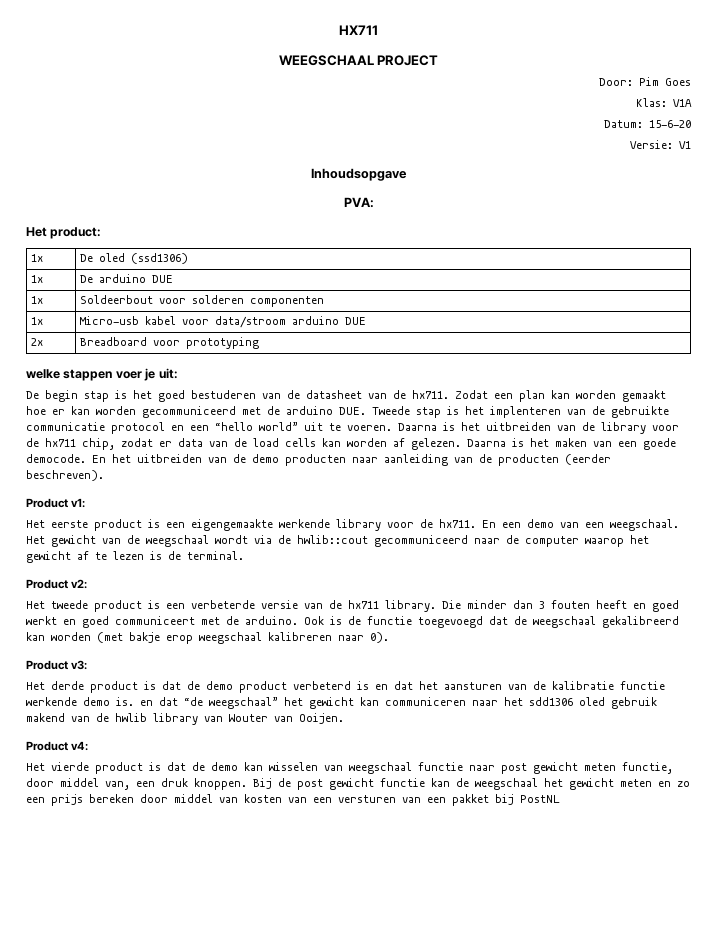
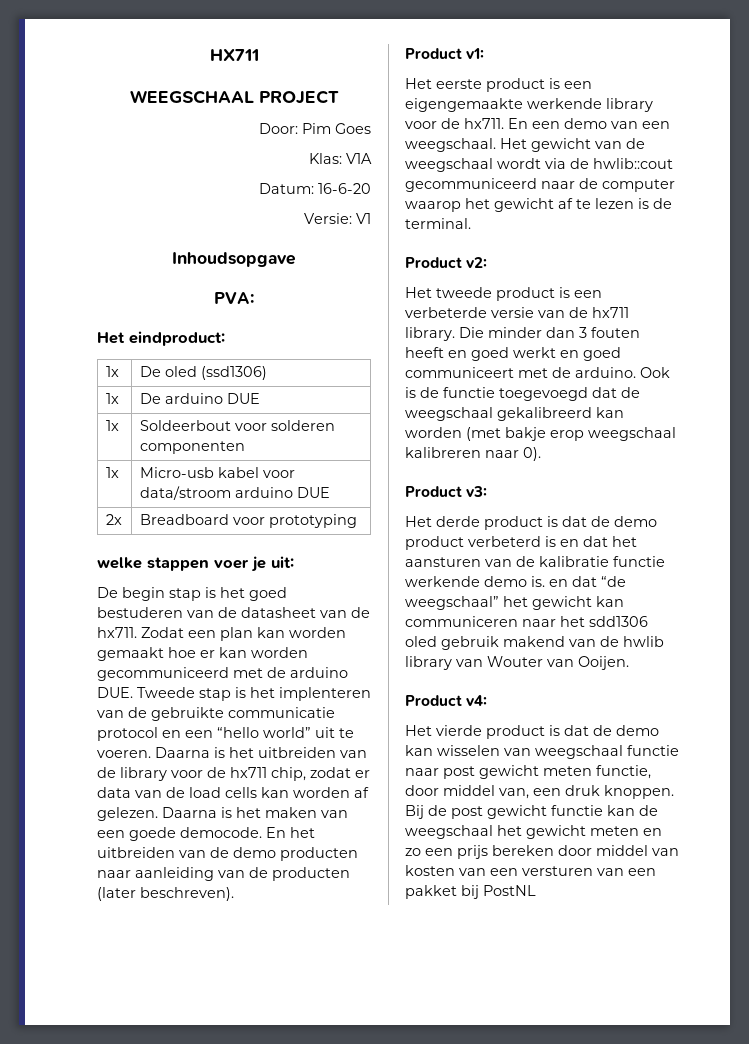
[649,120,691,128] 15-6-20 -> [318,183,371,194] 16-6-20
[50,227,102,239] product: -> [129,331,225,346] eindproduct:
[565,454,611,465] (eerder -> [97,887,136,901] (later

